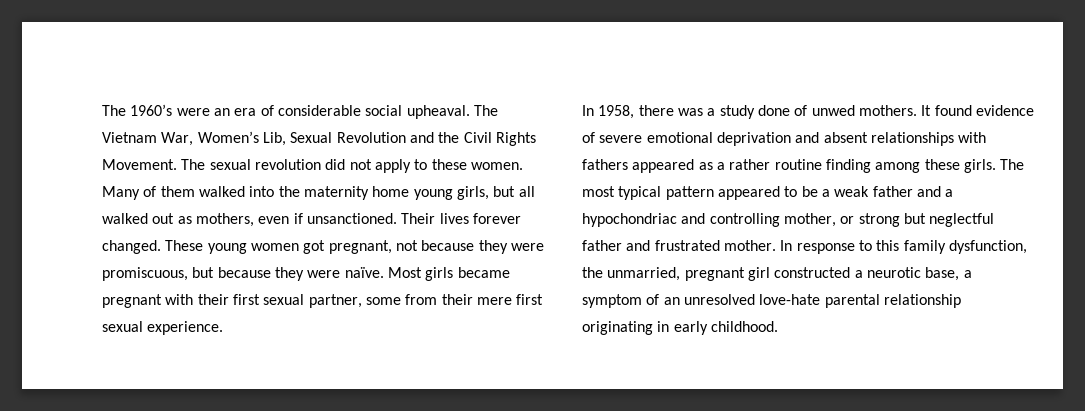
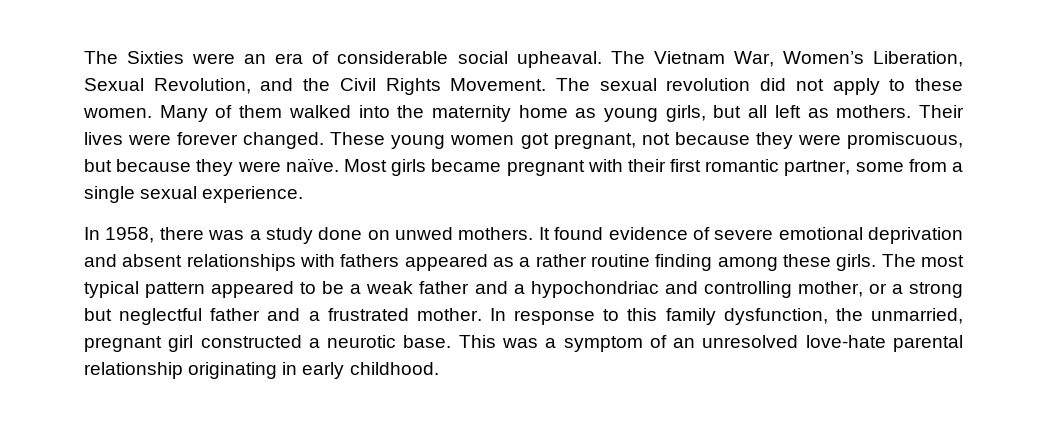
[102,104,173,116] The 1960’s -> [84,51,185,64] The Sixties
[262,132,406,146] Lib, Sexual Revolution -> [873,51,963,67] [84,78,251,94] Liberation, Sexual Revolution,
(410, 191) none -> [575,108,597,118] as
[102,213,397,227] walked out as mothers, even if unsanctioned. -> [774,105,912,118] left as mothers.
(469, 218) none -> [128,134,172,145] were
[263,294,305,305] sexual -> [705,159,780,172] romantic
[441,294,544,305] their mere first -> [952,162,963,172] [84,186,135,203] a single
[794,105,808,116] of -> [367,230,390,240] on
(855, 220) none -> [891,284,903,294] a
(651, 245) none -> [308,311,320,321] a
[925,267,960,281] base, -> [403,335,538,348] base. This was

